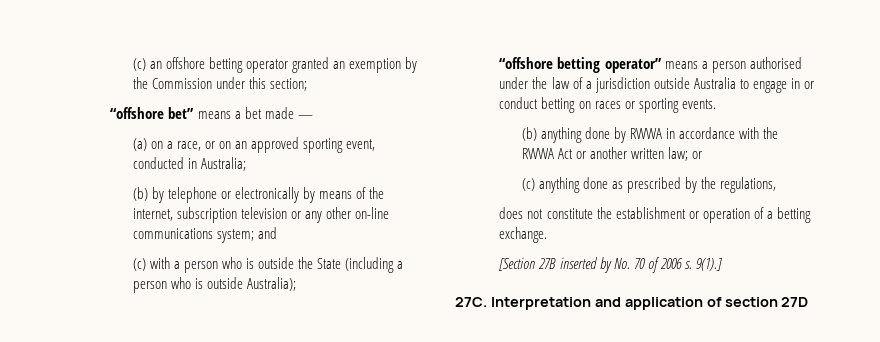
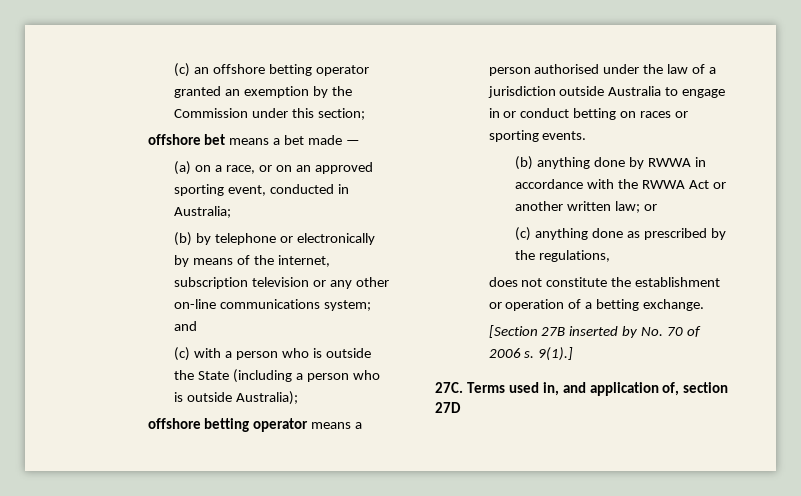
[110,107,195,119] “offshore bet” -> [147,134,226,145] offshore bet
[499,57,662,73] “offshore betting operator” -> [147,418,309,432] offshore betting operator
[490,297,591,310] Interpretation -> [466,382,559,396] Terms used in,
[706,297,722,307] of -> [662,382,680,396] of,

